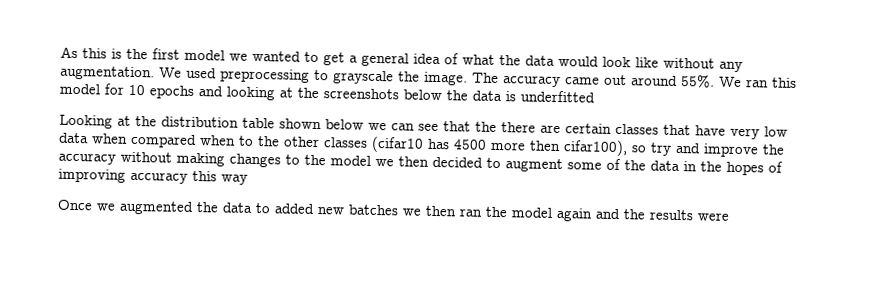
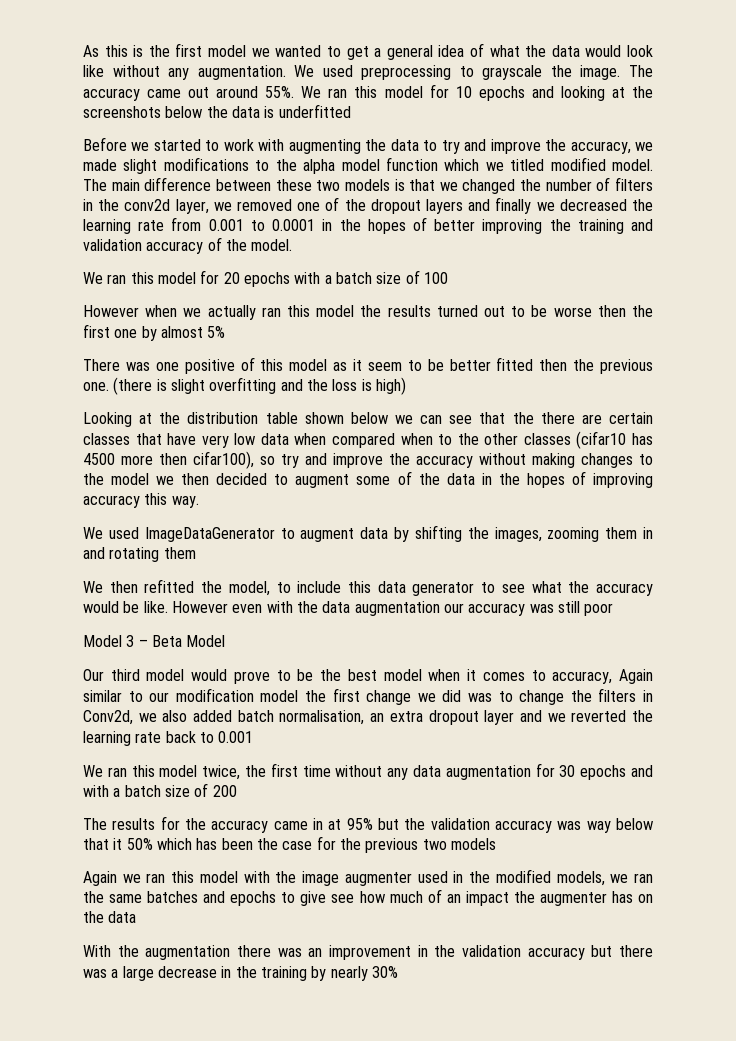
(595, 96) none -> [83,137,654,154] [83,157,653,174] [83,177,654,194] [83,197,653,214] [83,217,653,234] [83,237,293,254] [83,270,448,287] [83,305,653,320] [83,324,226,341] [83,357,653,374] [83,377,406,395] // Before we started to work with augmenting the data to try and improve the accuracy, we made slight modifications to the alpha model function which we titled modified model. The main difference between these two models is that we changed the number of filters in the conv2d layer, we removed one of the dropout layers and finally we decreased the learning rate from 0.001 to 0.0001 in the hopes of better improving the training and validation accuracy of the model. // We ran this model for 20 epochs with a batch size of 100 // However when we actually ran this model the results turned out to be worse then the first one by almost 5% // There was one positive of this model as it seem to be better fitted then the previous one. (there is slight overfitting and the loss is high)
[221,174,248,185] [57,199,729,222] way // Once we augmented the data to added new batches we then ran the model again and the results were -> [171,496,199,508] [83,525,653,542] [83,547,196,562] [83,579,654,596] [83,601,614,616] [83,635,226,647] [83,669,654,684] [83,688,654,705] [83,710,653,725] [83,731,254,746] [83,763,653,780] [83,783,237,797] [83,816,653,833] [83,836,496,853] [83,869,654,886] [83,889,653,906] [83,911,137,923] [83,945,653,960] [83,966,398,981] way. // We used ImageDataGenerator to augment data by shifting the images, zooming them in and rotating them // We then refitted the model, to include this data generator to see what the accuracy would be like. However even with the data augmentation our accuracy was still poor // Model 3 – Beta Model // Our third model would prove to be the best model when it comes to accuracy, Again similar to our modification model the first change we did was to change the filters in Conv2d, we also added batch normalisation, an extra dropout layer and we reverted the learning rate back to 0.001 // We ran this model twice, the first time without any data augmentation for 30 epochs and with a batch size of 200 // The results for the accuracy came in at 95% but the validation accuracy was way below that it 50% which has been the case for the previous two models // Again we ran this model with the image augmenter used in the modified models, we ran the same batches and epochs to give see how much of an impact the augmenter has on the data // With the augmentation there was an improvement in the validation accuracy but there was a large decrease in the training by nearly 30%

